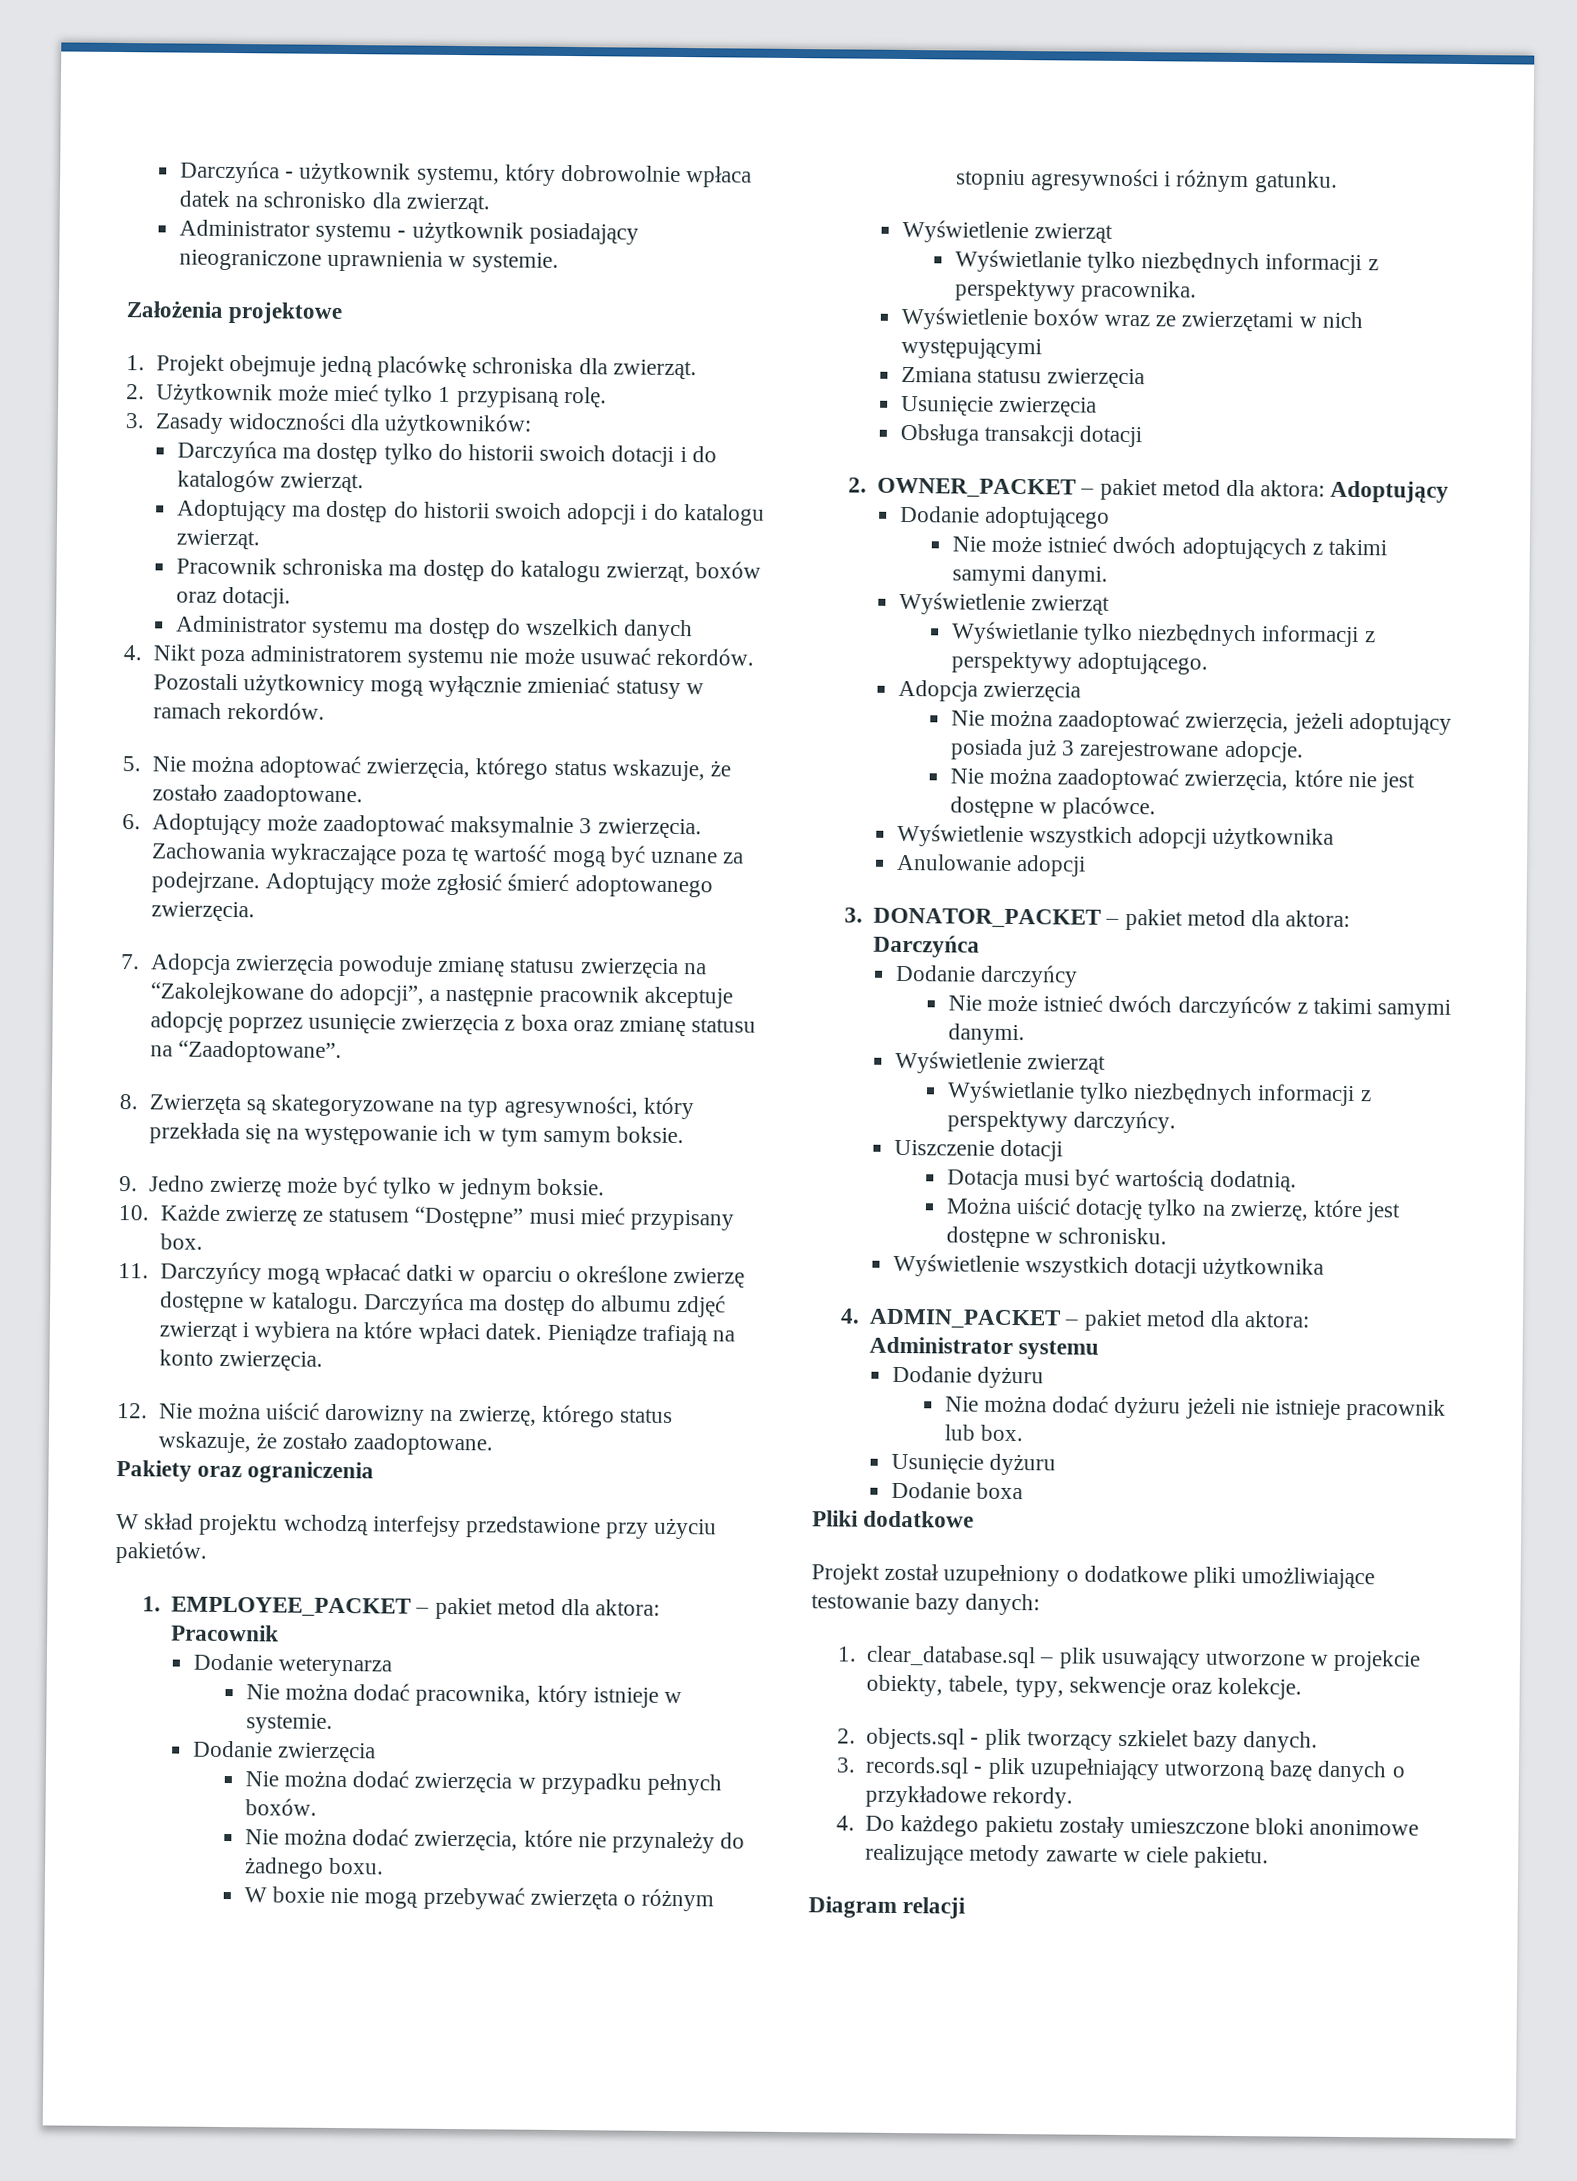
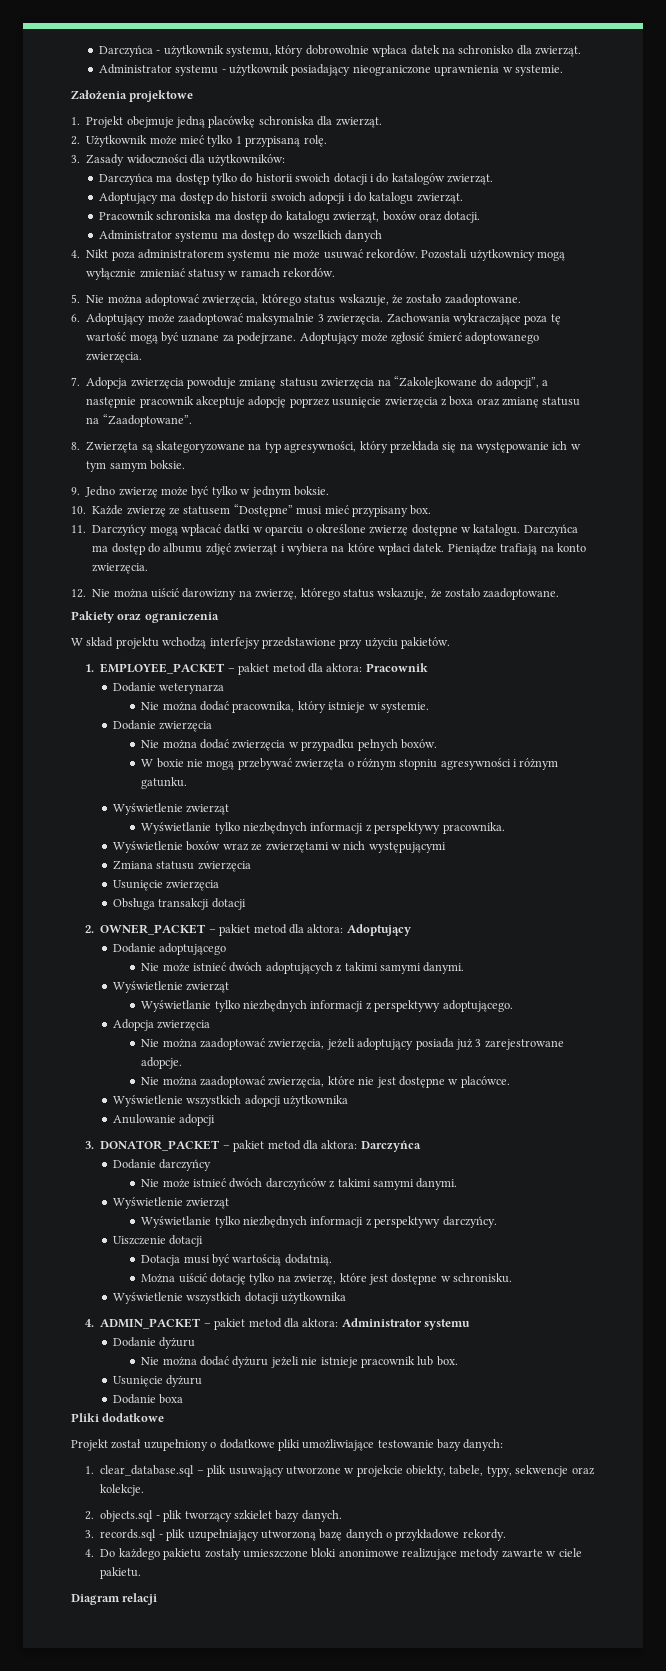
[244,1828,746,1854] [243,1857,384,1879] // Nie można dodać zwierzęcia, które nie przynależy do żadnego boxu. -> (437, 744) none

